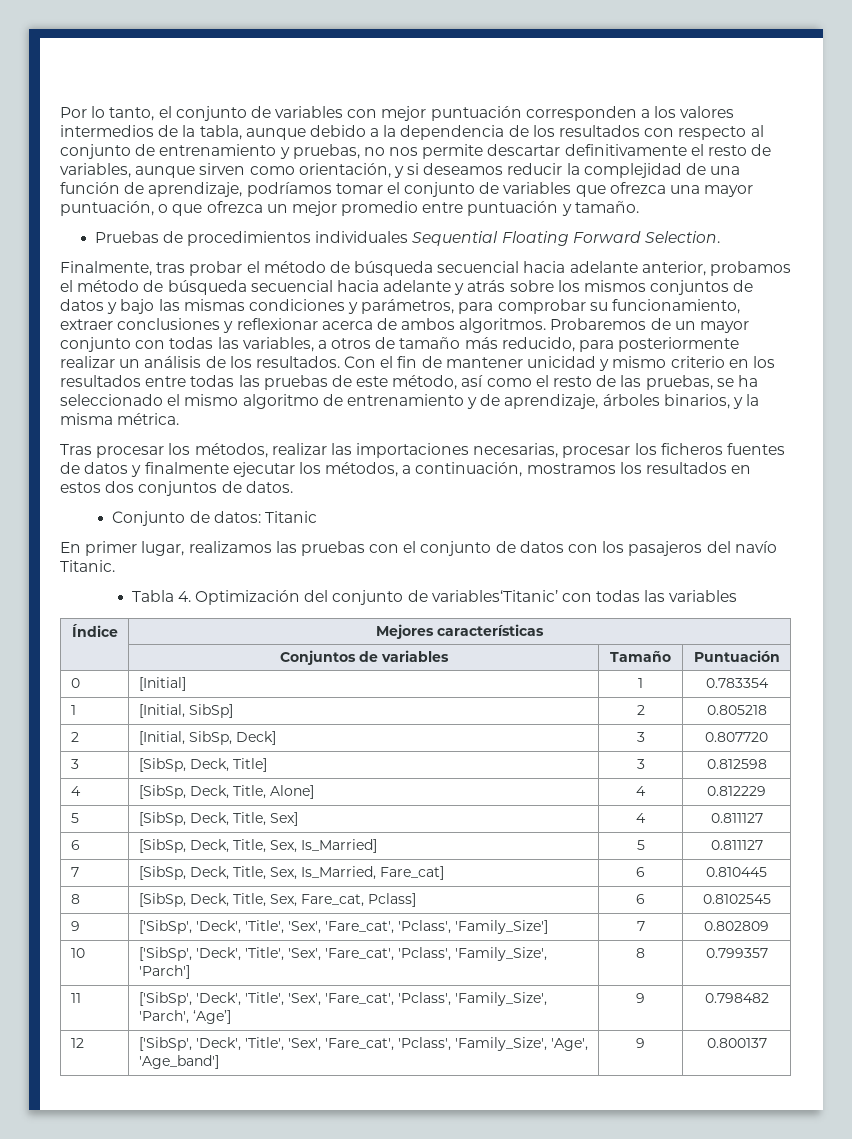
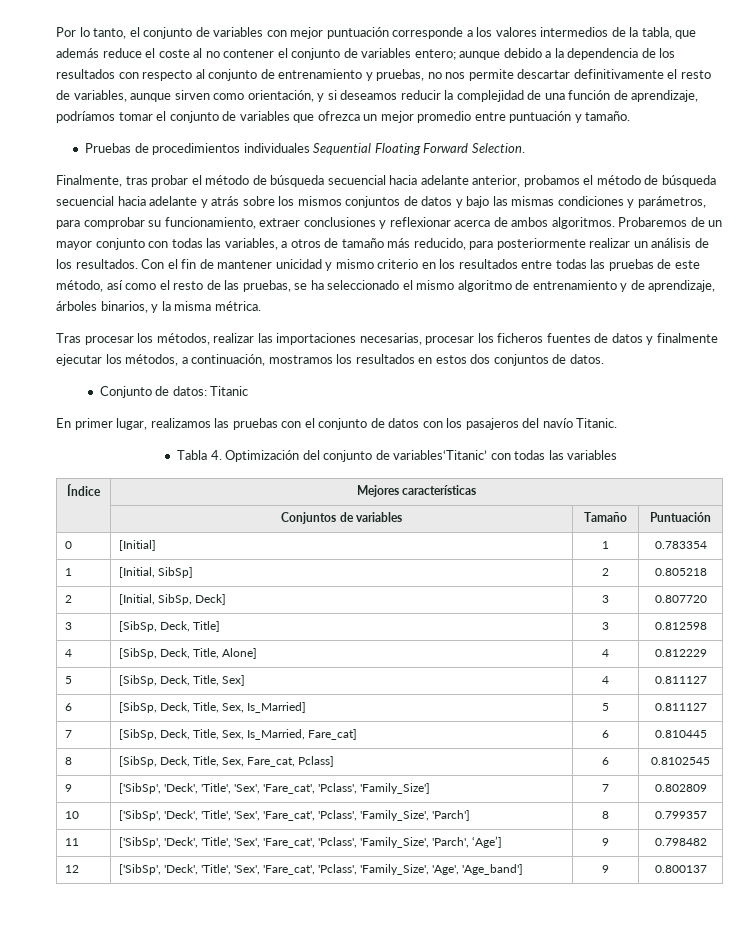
[525,106,637,121] corresponden -> [392,27,464,39] corresponde
(242, 132) none -> [675,30,697,39] [56,48,456,60] que además reduce el coste al no contener el conjunto de variables entero;
[670,185,754,197] [60,201,263,216] una mayor puntuación, o que ofrezca -> (360, 116) none

